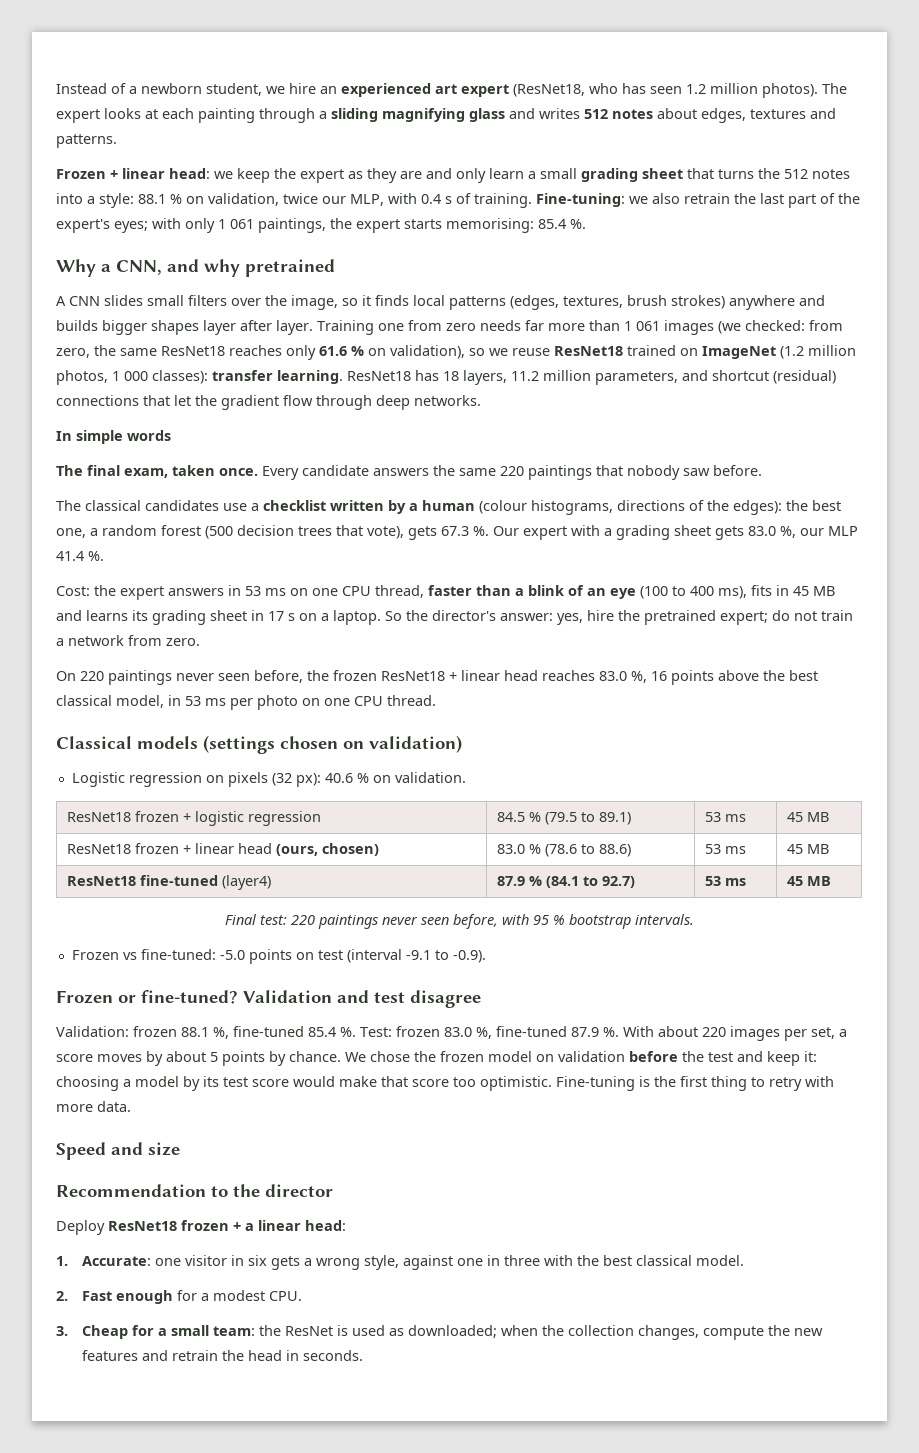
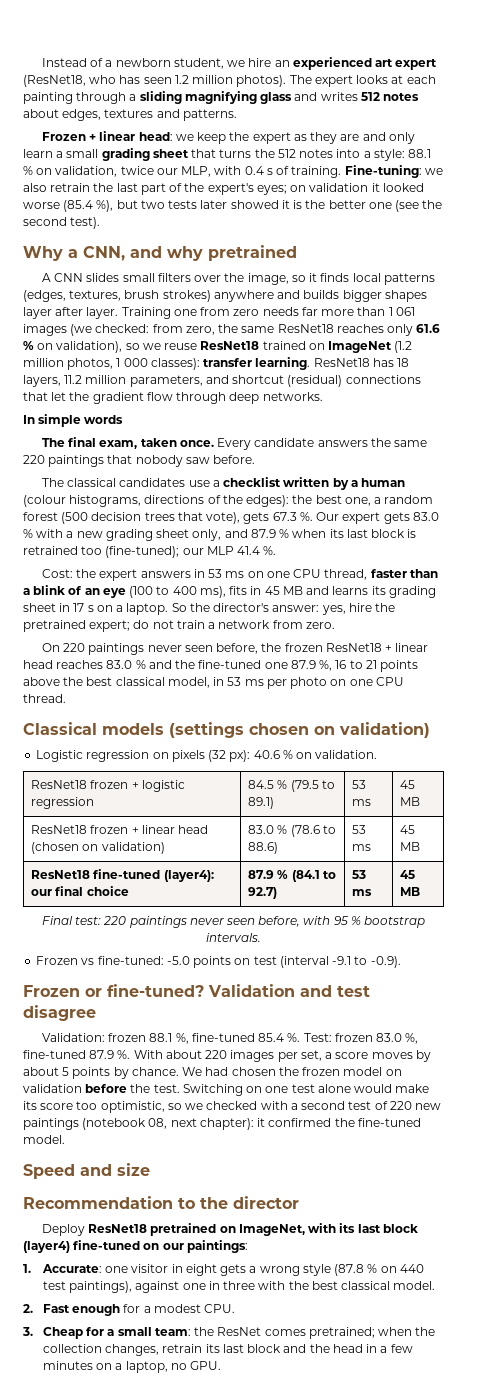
[152,218,586,233] with only 1 061 paintings, the expert starts memorising: 85.4 %. -> [290,183,424,192] [23,200,443,212] [23,217,101,229] on validation it looked worse (85.4 %), but two tests later showed it is the better one (see the second test).
[571,525,796,540] with a grading sheet gets 83.0 %, -> [383,512,439,524] [23,529,417,541] [23,546,180,558] gets 83.0 % with a new grading sheet only, and 87.9 % when its last block is retrained too (fine-tuned);
[631,671,667,683] %, 16 -> [135,660,377,671] % and the fine-tuned one 87.9 %, 16 to 21
[275,843,379,856] (ours, chosen) -> [31,842,165,854] (chosen on validation)
[221,875,271,890] (layer4) -> [163,870,214,882] [31,886,129,896] (layer4): our final choice
[370,1051,410,1062] chose -> [205,1067,276,1076] had chosen
[708,1051,817,1066] [56,1076,289,1091] test and keep it: choosing a model by its test score -> [153,1084,351,1096] test. Switching on one test alone
[381,1076,408,1087] that -> [23,1101,37,1110] its
[480,1076,834,1091] [56,1101,131,1112] optimistic. Fine-tuning is the first thing to retry with more data. -> [100,1101,442,1113] [23,1118,421,1130] [23,1135,65,1144] optimistic, so we checked with a second test of 220 new paintings (notebook 08, next chapter): it confirmed the fine-tuned model.
[181,1220,346,1231] frozen + a linear head: -> [150,1223,418,1236] [23,1240,248,1253] pretrained on ImageNet, with its last block (layer4) fine-tuned on our paintings:
[247,1255,267,1266] six -> [185,1264,217,1276] eight
[363,1255,399,1270] style, -> [302,1264,424,1276] [42,1281,133,1293] style (87.8 % on 440 test paintings),
[336,1325,823,1340] [81,1350,363,1361] is used as downloaded; when the collection changes, compute the new features and retrain the head in seconds. -> [264,1327,436,1339] [42,1344,413,1356] [42,1361,222,1373] comes pretrained; when the collection changes, retrain its last block and the head in a few minutes on a laptop, no GPU.

